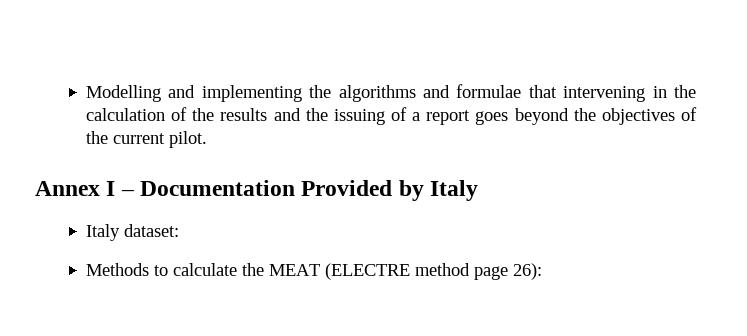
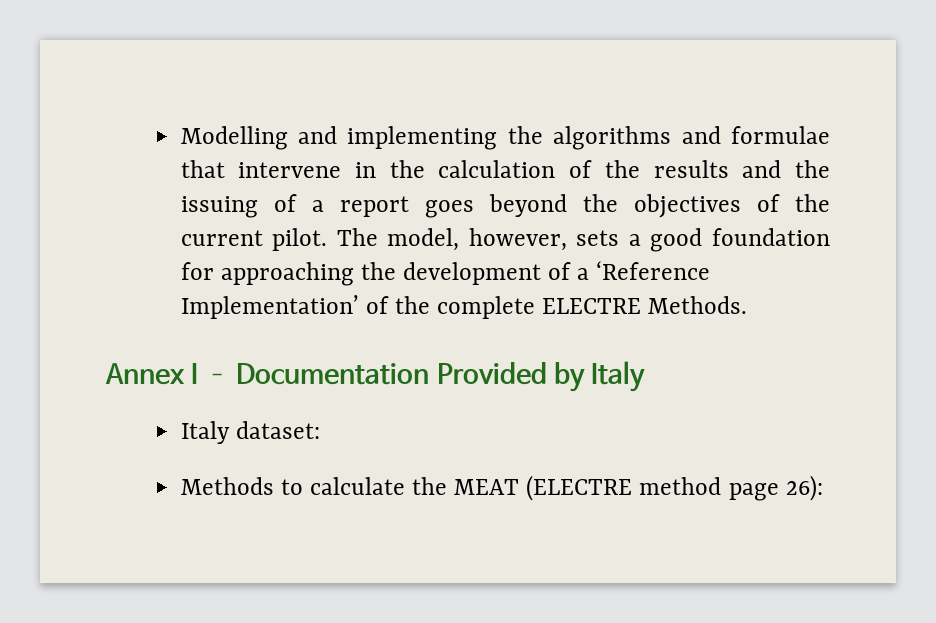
[563,86,646,102] intervening -> [238,162,342,178] intervene
(208, 139) none -> [336,228,830,252] [180,261,711,286] [180,295,748,319] The model, however, sets a good foundation for approaching the development of a ‘Reference Implementation’ of the complete ELECTRE Methods.

